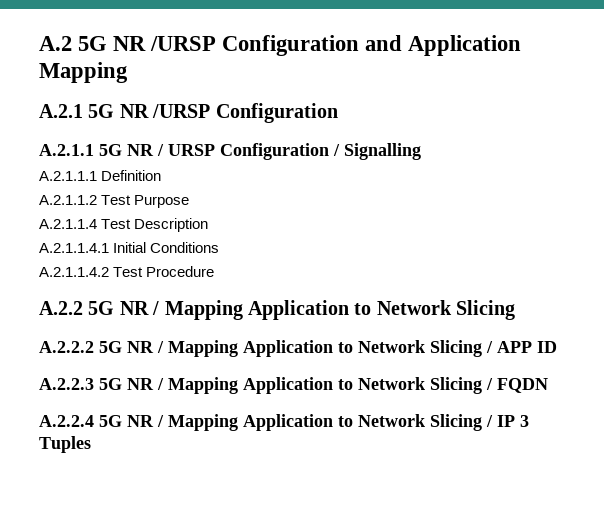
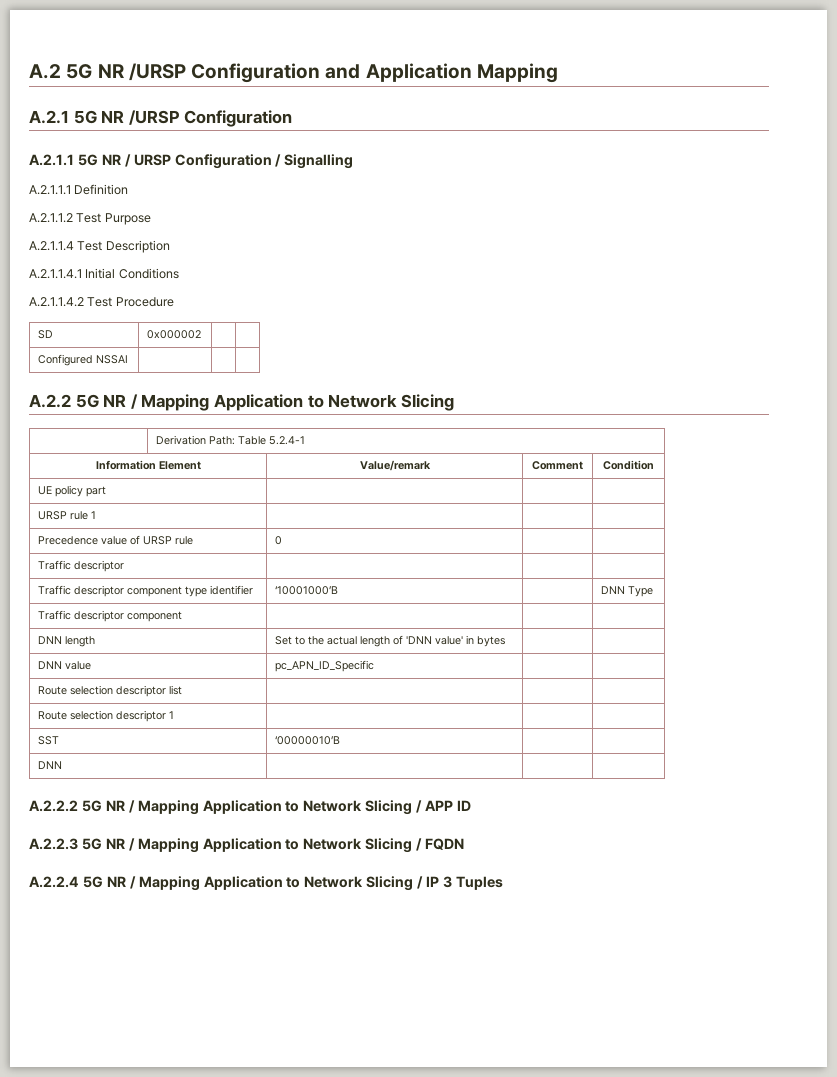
(215, 271) none -> [37,330,53,339] [146,330,201,339] [37,354,128,366] // SD | 0x000002 | | // Configured NSSAI | | |
(516, 310) none -> [155,435,305,445] [95,460,201,470] [359,460,431,471] [532,461,583,470] [603,460,654,470] [37,485,106,497] [37,511,96,520] [37,535,193,545] [274,536,282,545] [37,560,124,572] [37,585,253,597] [274,586,338,595] [600,586,653,597] [37,610,182,622] [37,636,95,647] [274,635,505,647] [37,661,91,670] [274,660,374,672] [37,685,182,697] [37,710,174,722] [37,736,59,745] [274,736,340,745] [37,761,62,769] // | Derivation Path: Table 5.2.4-1 // Information Element | Value/remark | Comment | Condition // UE policy part | | | // URSP rule 1 | | | // Precedence value of URSP rule | 0 | | // Traffic descriptor | | | // Traffic descriptor component type identifier | ‘10001000’B | | DNN Type // Traffic descriptor component | | | // DNN length | Set to the actual length of 'DNN value' in bytes | | // DNN value | pc_APN_ID_Specific | | // Route selection descriptor list | | | // Route selection descriptor 1 | | | // SST | ‘00000010’B | | // DNN | | |

